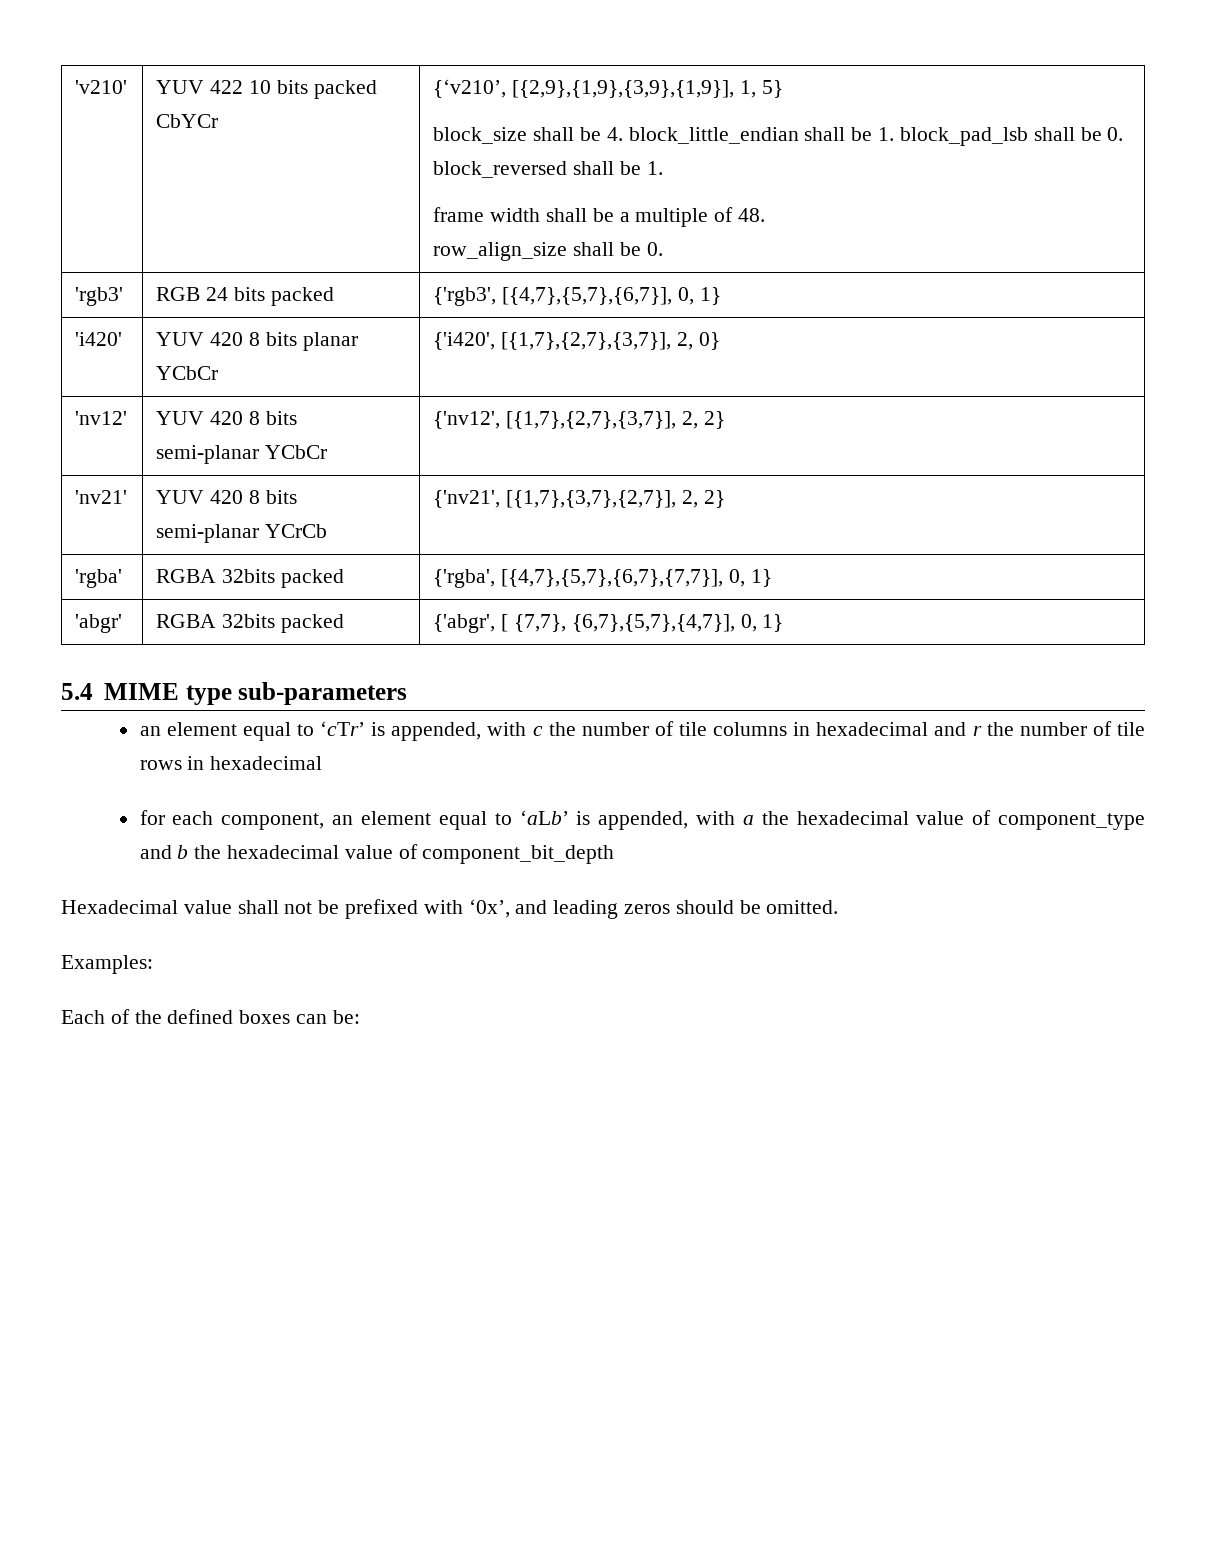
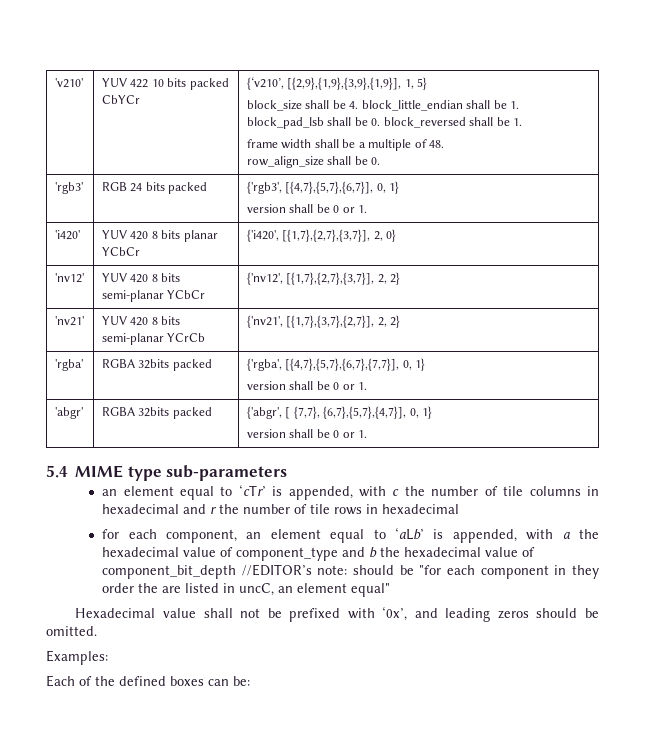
(721, 296) none -> [246,204,368,213] // version shall be 0 or 1.
(772, 578) none -> [246,381,368,390] // version shall be 0 or 1.
(784, 623) none -> [246,429,368,438] // version shall be 0 or 1.
(615, 854) none -> [241,564,600,579] [102,583,391,597] //EDITOR’s note: should be "for each component in they order the are listed in uncC, an element equal"

